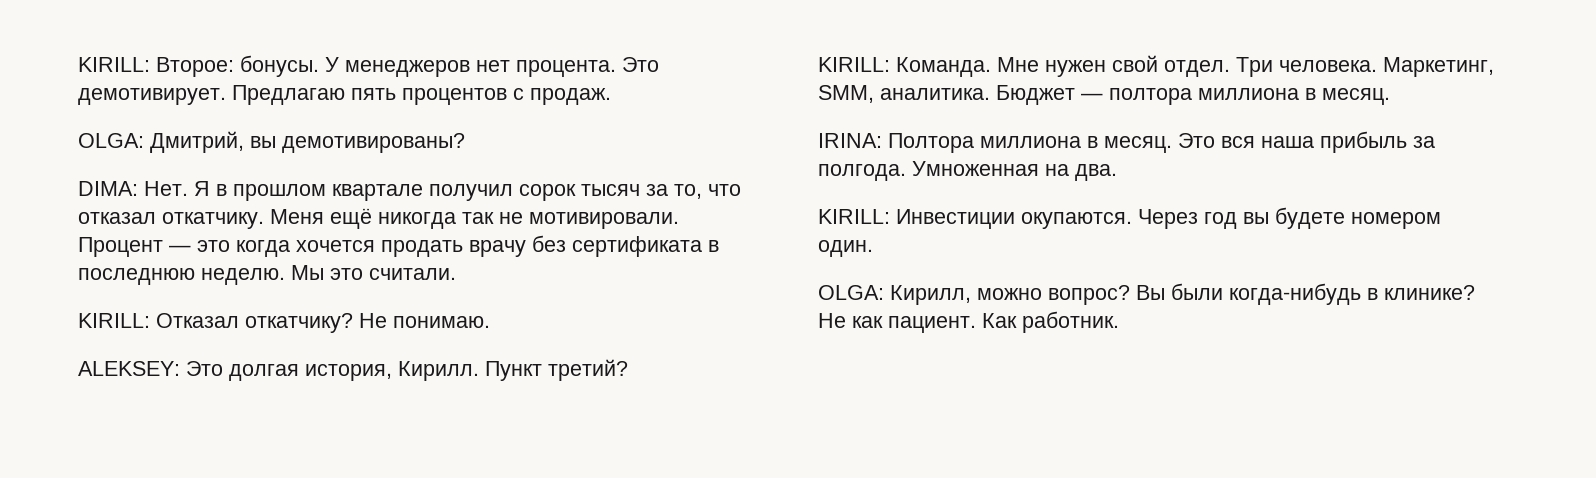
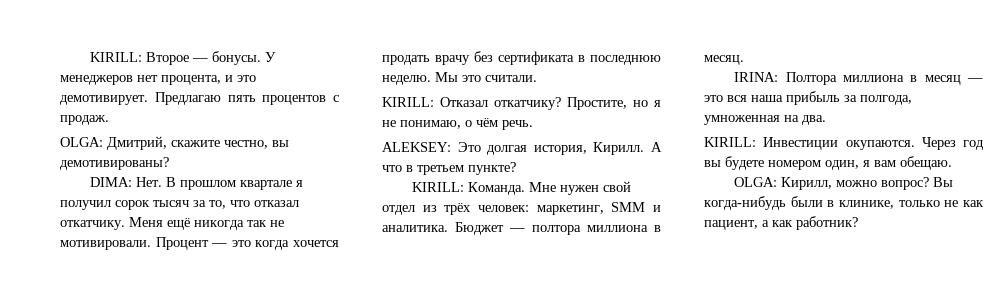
[78,57,234,77] KIRILL: Второе: -> [90,52,209,65] KIRILL: Второе —
[516,57,659,77] процента. Это -> [161,75,256,85] процента, и это
(244, 142) none -> [171,140,268,149] скажите честно,
[194,181,227,196] Я в -> [166,177,177,187] В
(423, 192) none -> [296,180,304,187] я
[359,313,490,328] Не понимаю. -> [567,97,661,110] [382,118,533,130] Простите, но я не понимаю, о чём речь.
[485,359,628,381] Пункт третий? -> [651,142,662,152] [382,162,516,175] А что в третьем пункте?
[1164,57,1494,77] [818,85,874,103] отдел. Три человека. Маркетинг, SMM, -> [382,202,661,215] отдел из трёх человек: маркетинг, SMM и
[1104,133,1215,153] месяц. Это -> [924,75,983,85] [704,95,723,102] месяц — это
[818,161,1039,181] полгода. Умноженная -> [860,95,912,105] [704,115,780,125] полгода, умноженная
[818,240,873,257] один. -> [825,156,952,170] один, я вам обещаю.
[1171,283,1475,305] [818,311,1119,333] были когда-нибудь в клинике? Не как пациент. Как работник. -> [704,196,984,210] [704,216,858,230] когда-нибудь были в клинике, только не как пациент, а как работник?

